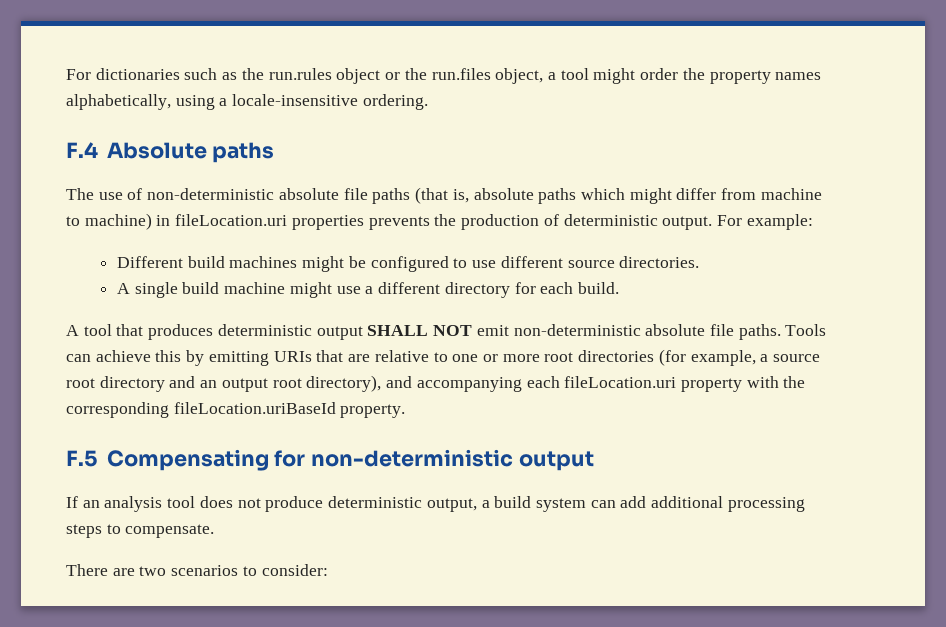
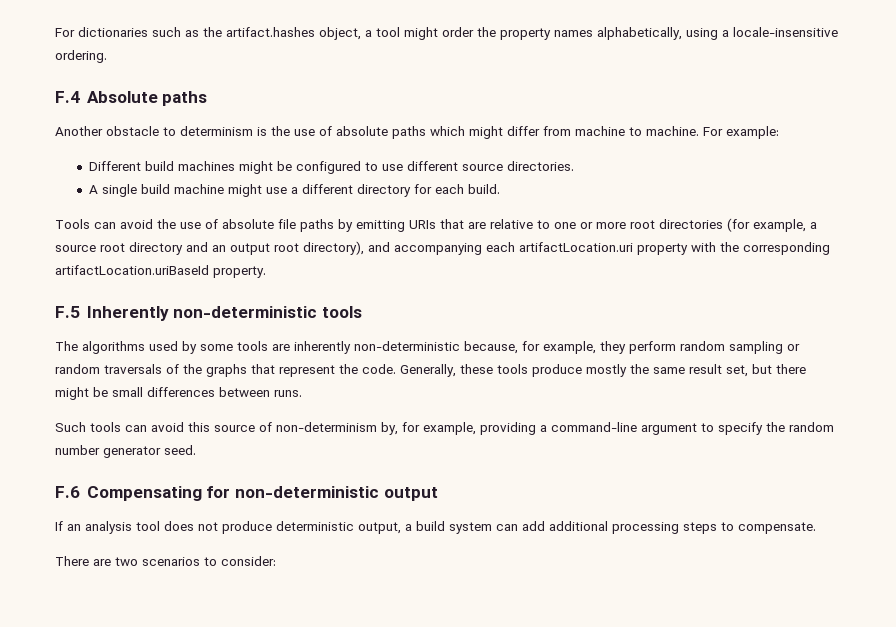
[268,68,491,84] run.rules object or the run.files -> [226,27,315,37] artifact.hashes
[66,187,469,204] The use of non-deterministic absolute file paths (that is, -> [55,126,332,136] Another obstacle to determinism is the use of
[84,213,713,230] machine) in fileLocation.uri properties prevents the production of deterministic output. -> [646,126,699,136] machine.
[66,324,827,340] [66,350,182,362] A tool that produces deterministic output SHALL NOT emit non-deterministic absolute file paths. Tools can achieve this -> [55,219,334,232] Tools can avoid the use of absolute file paths
[564,376,677,388] fileLocation.uri -> [519,242,633,252] artifactLocation.uri
[173,402,336,414] fileLocation.uriBaseId -> [55,265,209,275] artifactLocation.uriBaseId
(98, 458) none -> [86,306,362,321] [55,341,800,354] [55,364,806,377] [55,387,302,400] [55,422,834,435] [55,445,196,458] [55,486,80,498] Inherently non-deterministic tools // The algorithms used by some tools are inherently non-deterministic because, for example, they perform random sampling or random traversals of the graphs that represent the code. Generally, these tools produce mostly the same result set, but there might be small differences between runs. // Such tools can avoid this source of non-determinism by, for example, providing a command-line argument to specify the random number generator seed. // F.6

